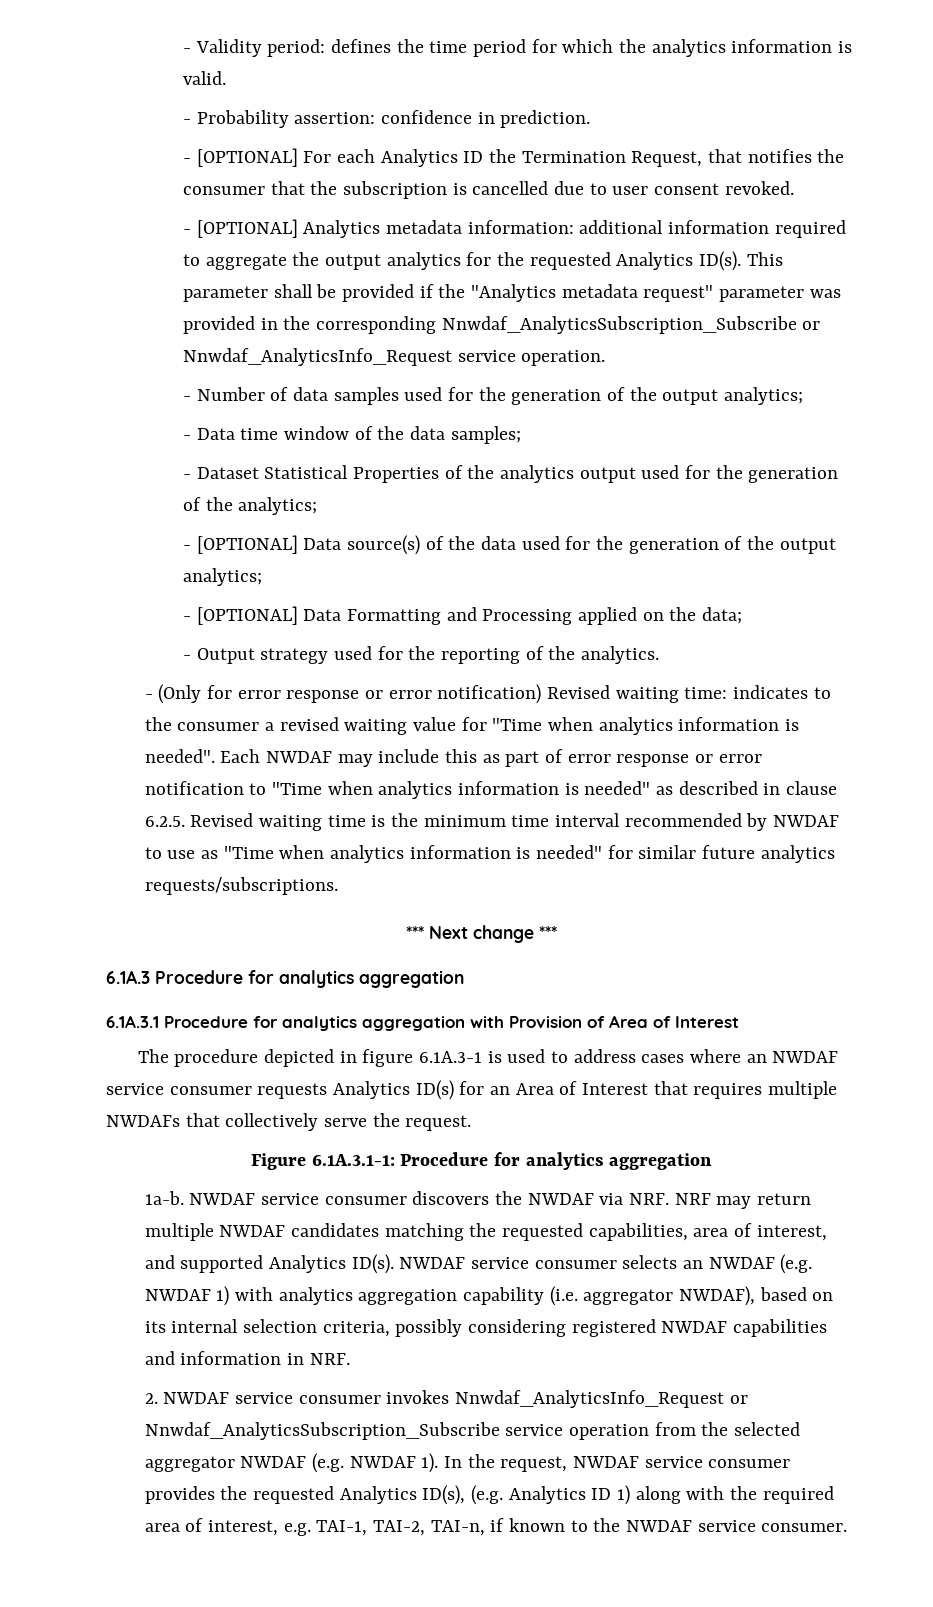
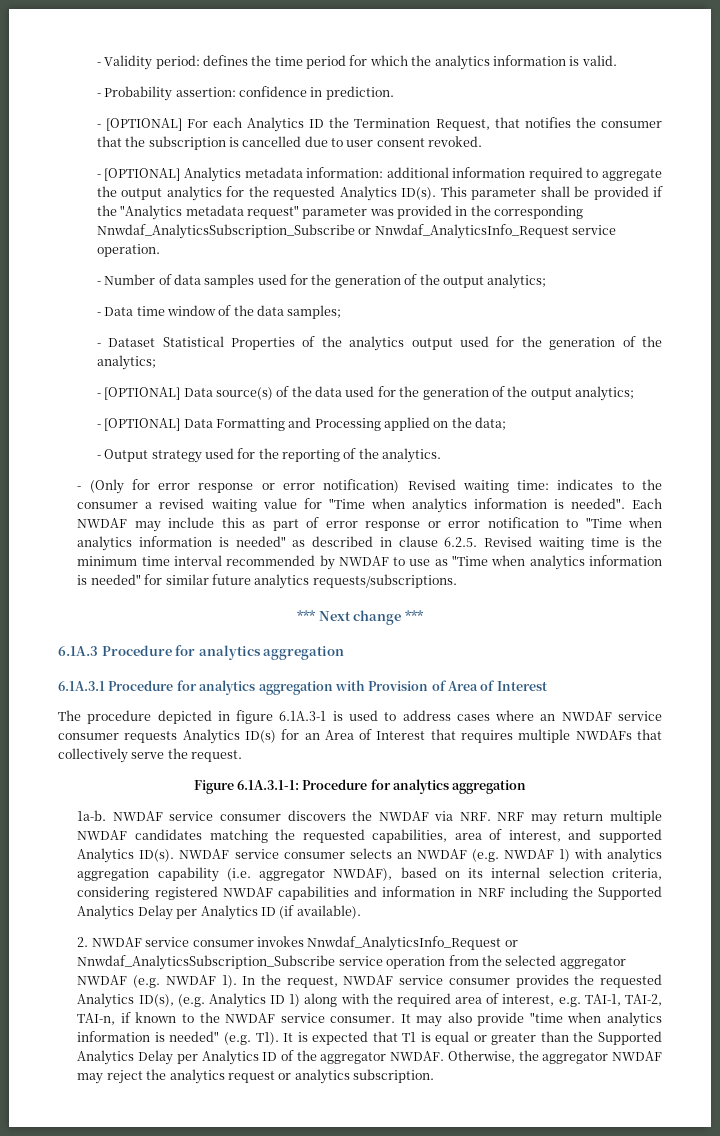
[395,1319,463,1337] possibly -> (662, 874) none
[309,1353,350,1365] NRF. -> [477,886,663,900] [77,905,361,920] NRF including the Supported Analytics Delay per Analytics ID (if available).
(848, 1527) none -> [400,1012,662,1027] [77,1031,663,1045] [77,1050,662,1065] [77,1069,434,1084] It may also provide "time when analytics information is needed" (e.g. T1). It is expected that T1 is equal or greater than the Supported Analytics Delay per Analytics ID of the aggregator NWDAF. Otherwise, the aggregator NWDAF may reject the analytics request or analytics subscription.

